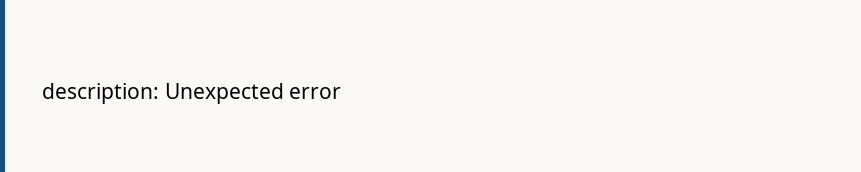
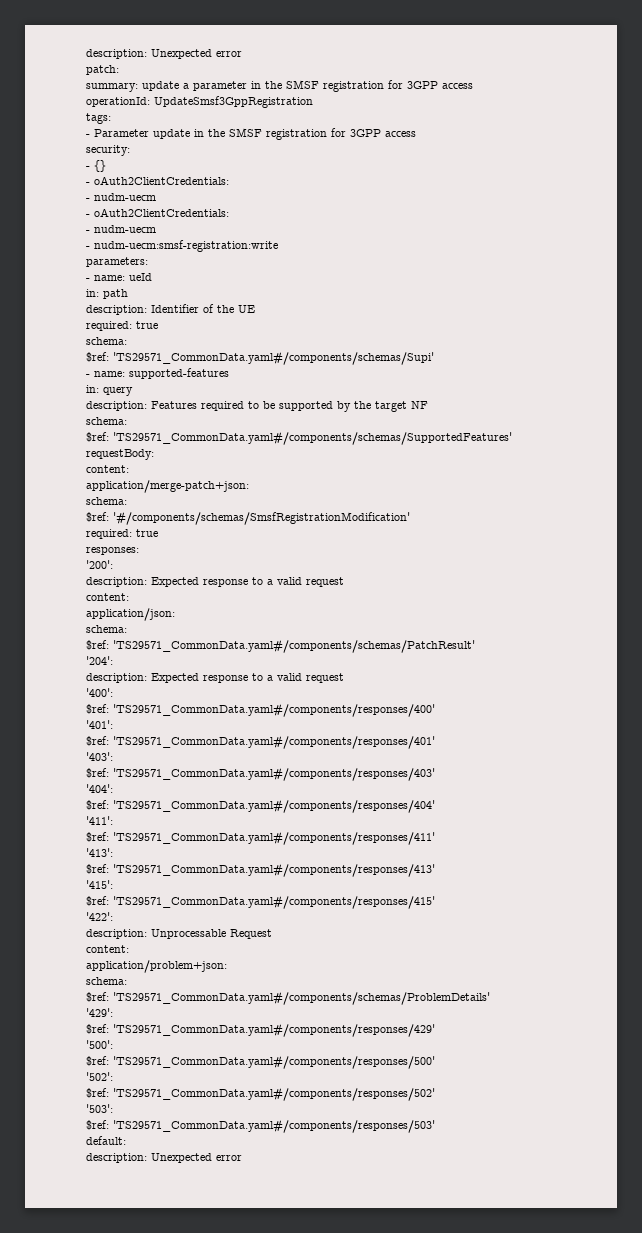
[42,83,342,104] description: Unexpected error -> [86,49,242,59] [86,65,119,75] [86,80,473,92] [86,96,313,108] [86,113,111,124] [86,128,416,140] [86,145,130,156] [86,160,106,172] [86,176,229,185] [86,193,156,201] [86,208,229,217] [86,225,156,233] [86,240,278,252] [86,257,148,267] [86,273,152,281] [86,289,128,299] [86,304,255,315] [86,321,158,331] [86,337,127,345] [86,351,434,365] [86,368,229,379] [86,385,133,396] [86,401,428,412] [86,417,127,425] [86,431,512,445] [86,449,154,460] [86,465,129,473] [86,480,249,493] [86,497,127,505] [86,511,410,525] [86,529,158,539] [86,547,139,555] [86,560,113,569] [86,577,344,587] [86,593,129,601] [86,608,175,621] [86,625,127,633] [86,639,475,653] [86,656,113,665] [86,673,344,683] [86,688,113,697] [86,703,435,717] [86,720,113,729] [86,735,435,749] [86,752,113,761] [86,767,435,781] [86,784,113,793] [86,799,435,813] [86,816,113,825] [86,831,435,845] [86,848,113,857] [86,863,435,877] [86,880,113,889] [86,895,435,909] [86,912,113,921] [86,929,272,939] [86,945,129,953] [86,960,227,973] [86,977,127,985] [86,991,490,1005] [86,1008,113,1017] [86,1023,435,1037] [86,1040,113,1049] [86,1055,435,1069] [86,1072,113,1081] [86,1087,435,1101] [86,1104,113,1113] [86,1119,435,1133] [86,1136,126,1145] [86,1153,242,1163] description: Unexpected error // patch: // summary: update a parameter in the SMSF registration for 3GPP access // operationId: UpdateSmsf3GppRegistration // tags: // - Parameter update in the SMSF registration for 3GPP access // security: // - {} // - oAuth2ClientCredentials: // - nudm-uecm // - oAuth2ClientCredentials: // - nudm-uecm // - nudm-uecm:smsf-registration:write // parameters: // - name: ueId // in: path // description: Identifier of the UE // required: true // schema: // $ref: 'TS29571_CommonData.yaml#/components/schemas/Supi' // - name: supported-features // in: query // description: Features required to be supported by the target NF // schema: // $ref: 'TS29571_CommonData.yaml#/components/schemas/SupportedFeatures' // requestBody: // content: // application/merge-patch+json: // schema: // $ref: '#/components/schemas/SmsfRegistrationModification' // required: true // responses: // '200': // description: Expected response to a valid request // content: // application/json: // schema: // $ref: 'TS29571_CommonData.yaml#/components/schemas/PatchResult' // '204': // description: Expected response to a valid request // '400': // $ref: 'TS29571_CommonData.yaml#/components/responses/400' // '401': // $ref: 'TS29571_CommonData.yaml#/components/responses/401' // '403': // $ref: 'TS29571_CommonData.yaml#/components/responses/403' // '404': // $ref: 'TS29571_CommonData.yaml#/components/responses/404' // '411': // $ref: 'TS29571_CommonData.yaml#/components/responses/411' // '413': // $ref: 'TS29571_CommonData.yaml#/components/responses/413' // '415': // $ref: 'TS29571_CommonData.yaml#/components/responses/415' // '422': // description: Unprocessable Request // content: // application/problem+json: // schema: // $ref: 'TS29571_CommonData.yaml#/components/schemas/ProblemDetails' // '429': // $ref: 'TS29571_CommonData.yaml#/components/responses/429' // '500': // $ref: 'TS29571_CommonData.yaml#/components/responses/500' // '502': // $ref: 'TS29571_CommonData.yaml#/components/responses/502' // '503': // $ref: 'TS29571_CommonData.yaml#/components/responses/503' // default: // description: Unexpected error

